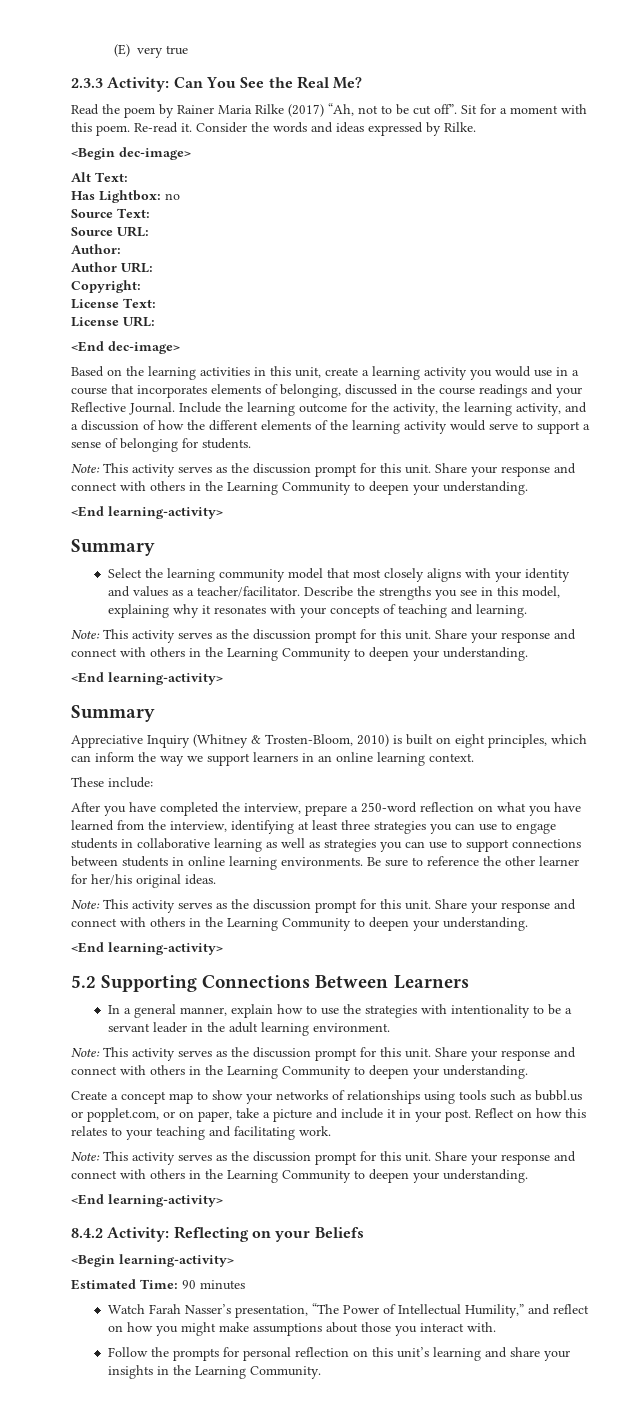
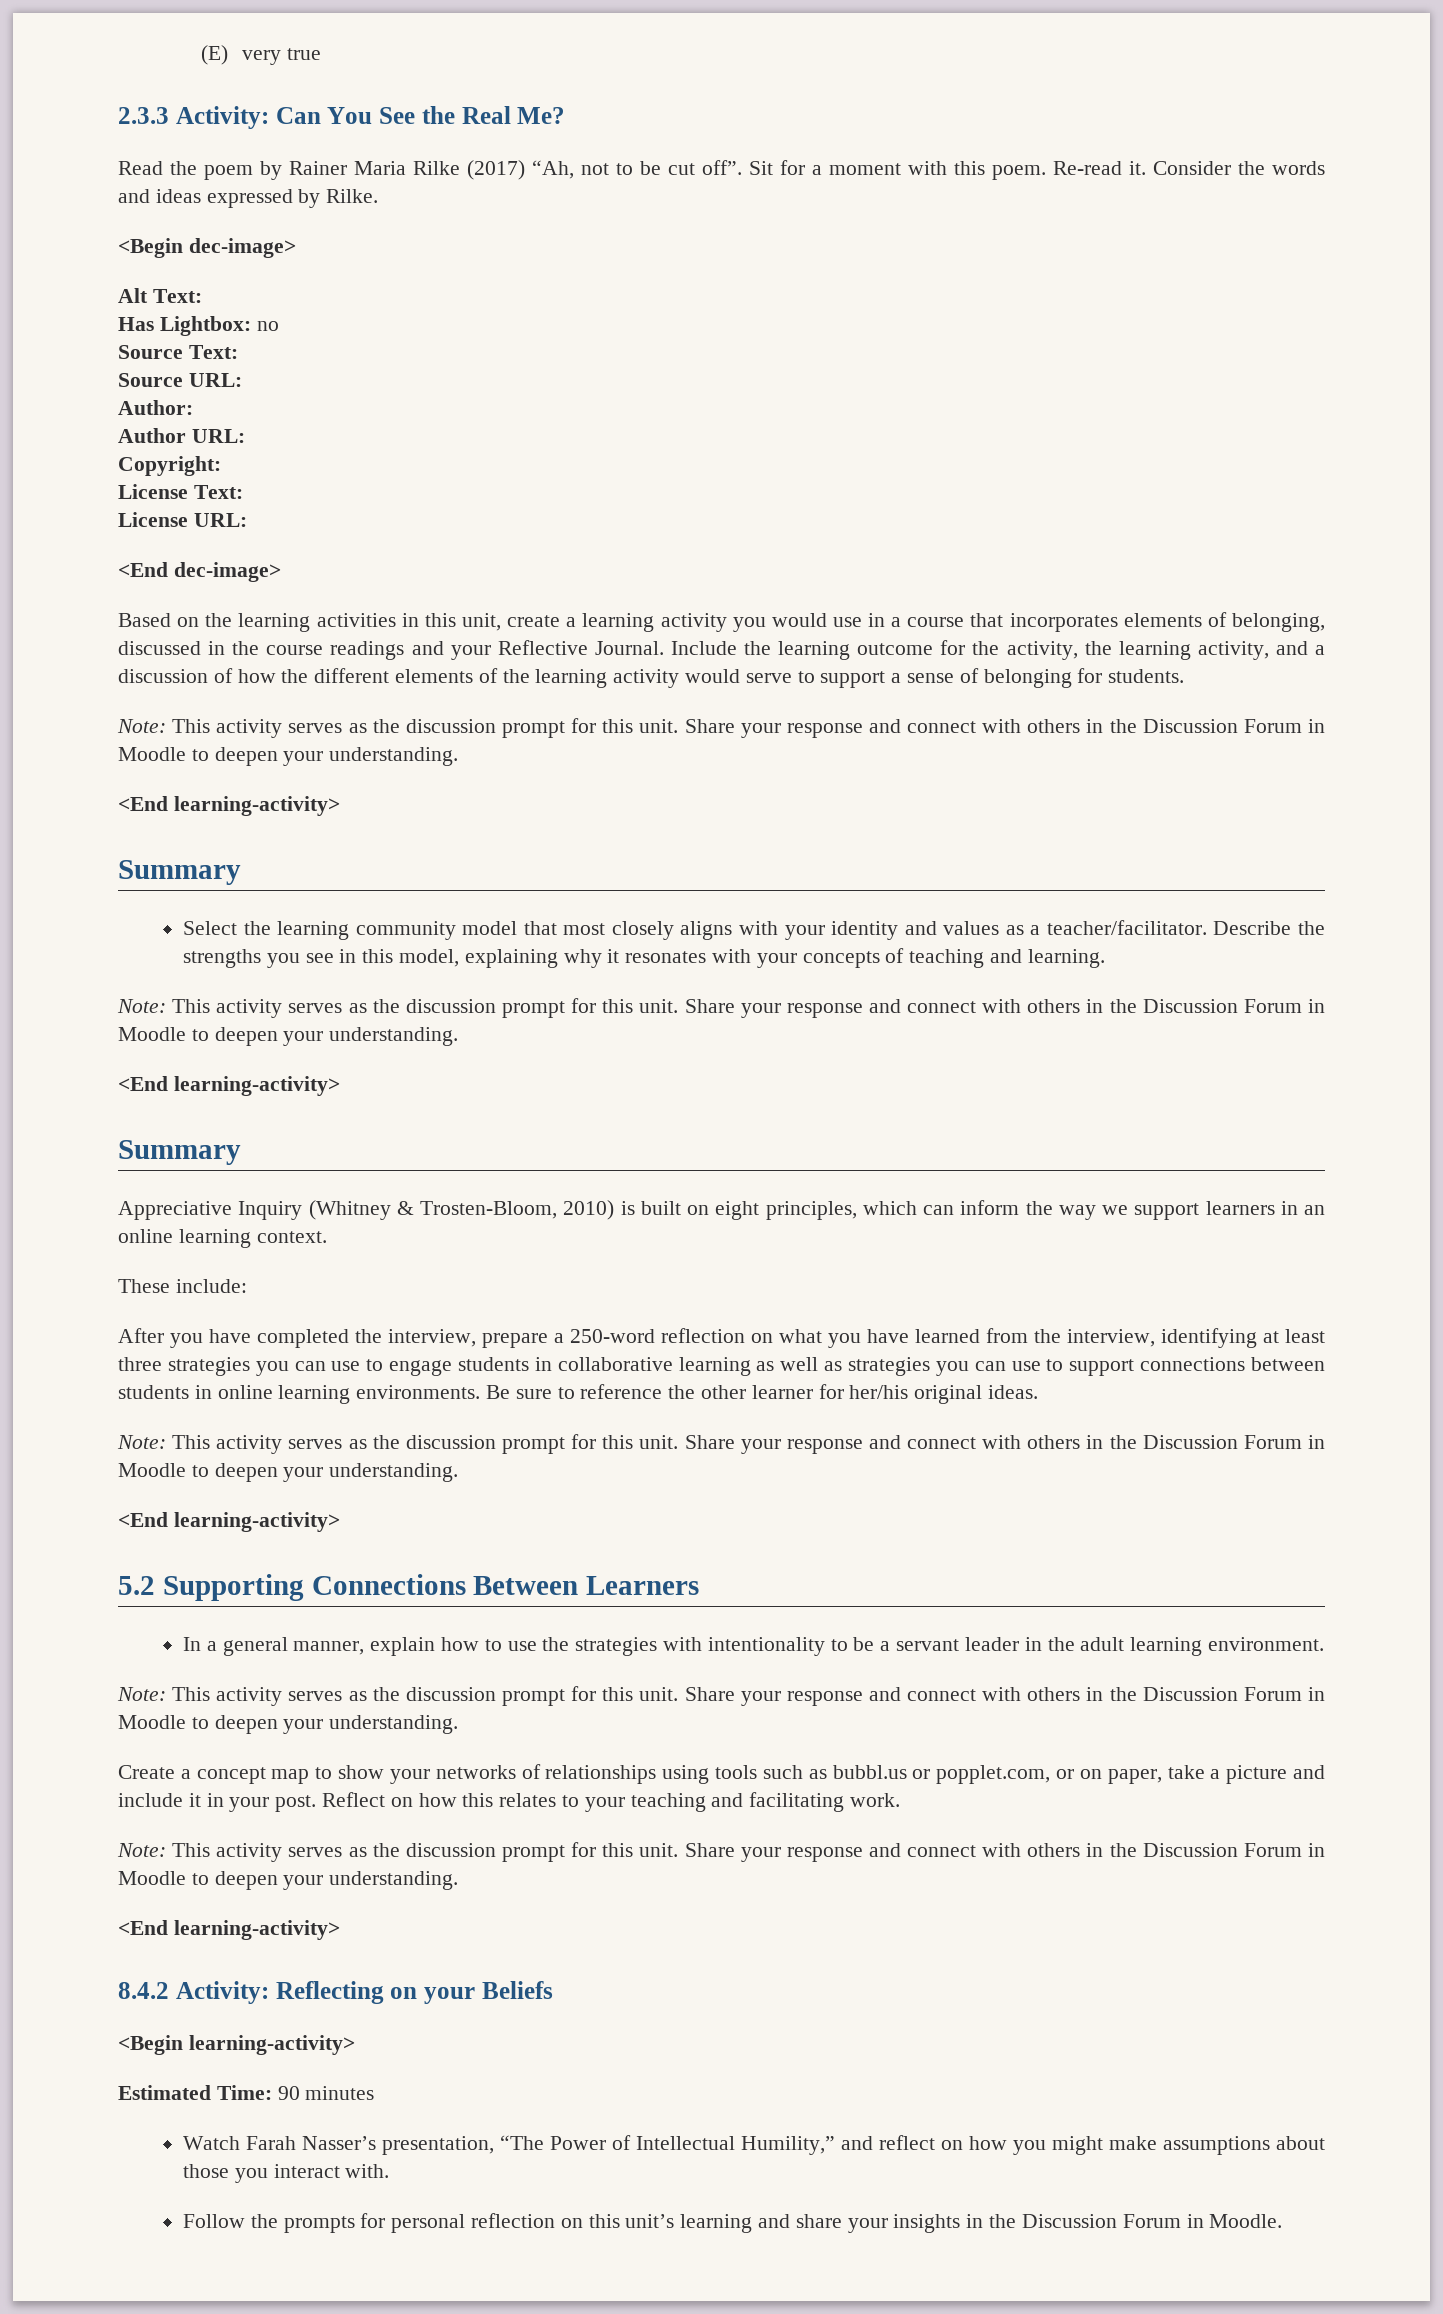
[227,482,351,495] Learning Community -> [1142,719,1325,733] [118,747,186,761] Discussion Forum in Moodle
[227,648,351,661] Learning Community -> [1142,999,1325,1013] [118,1027,186,1041] Discussion Forum in Moodle
[227,918,351,931] Learning Community -> [1142,1435,1325,1449] [118,1463,186,1477] Discussion Forum in Moodle
[227,1066,351,1079] Learning Community -> [1142,1687,1325,1701] [118,1715,186,1729] Discussion Forum in Moodle
[227,1170,351,1183] Learning Community -> [1142,1843,1325,1857] [118,1871,186,1885] Discussion Forum in Moodle
[195,1366,322,1379] Learning Community. -> [1021,2214,1283,2228] Discussion Forum in Moodle.

